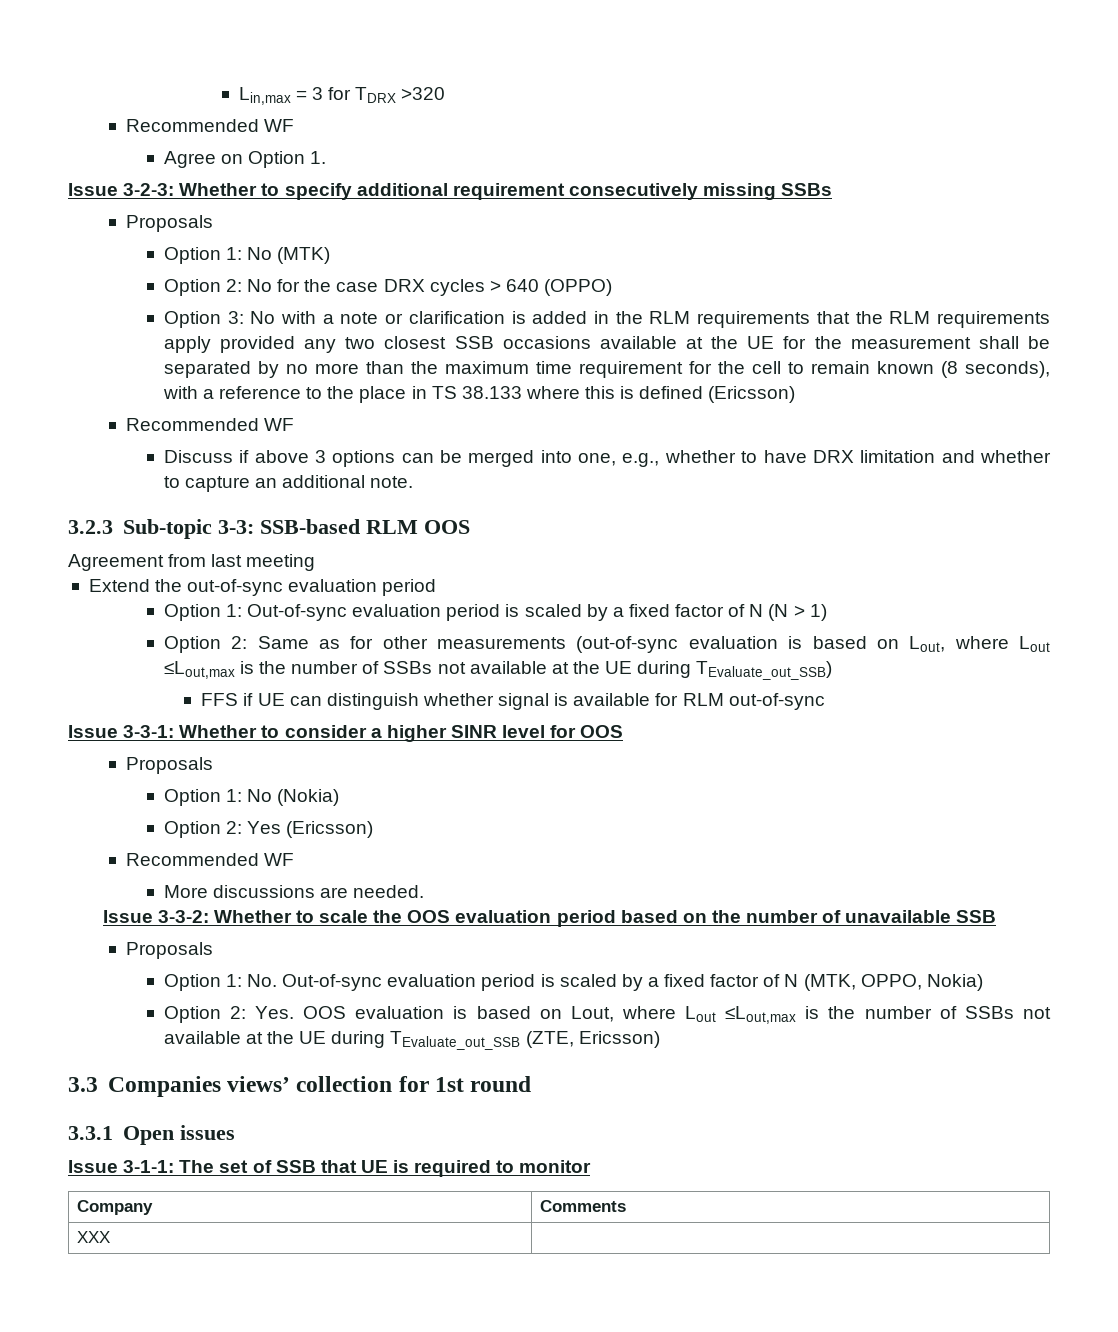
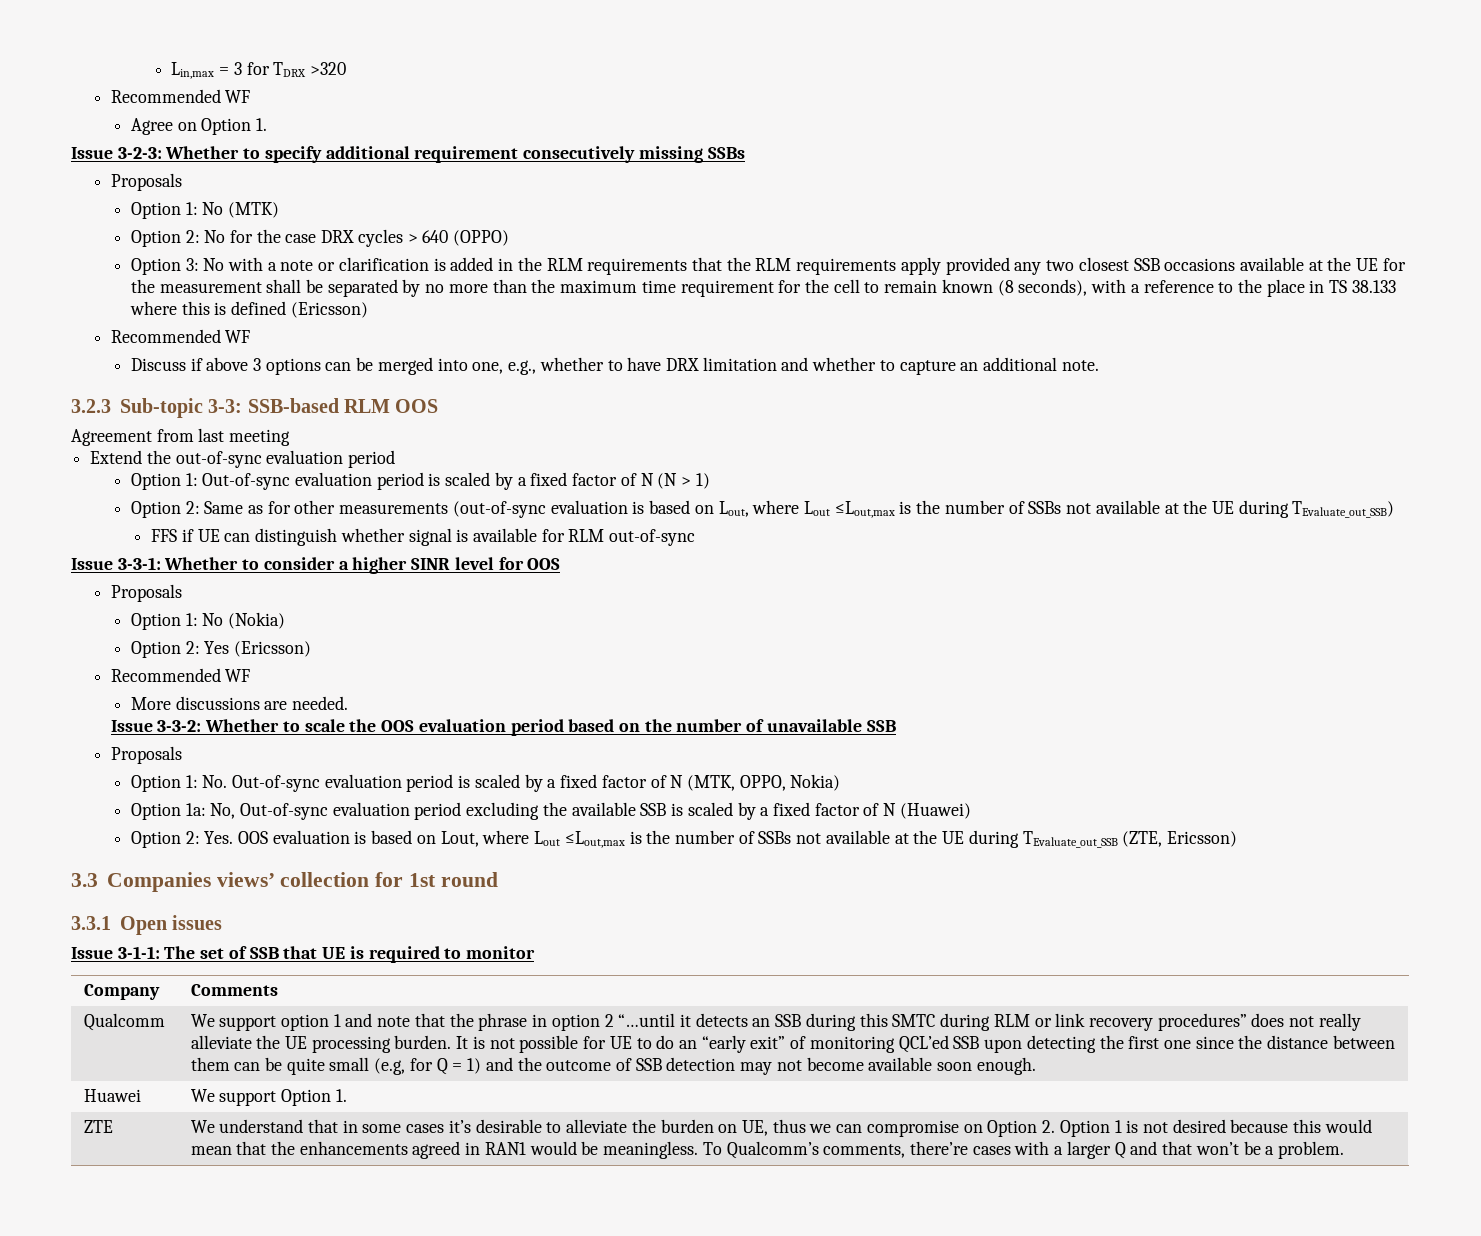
(983, 982) none -> [130,802,971,820] // Option 1a: No, Out-of-sync evaluation period excluding the available SSB is scaled by a fixed factor of N (Huawei)
[77,1231,111,1243] XXX | -> [83,1013,165,1031] [190,1013,1361,1031] [190,1035,1395,1053] [190,1057,1036,1075] [83,1089,141,1102] [190,1089,347,1106] [83,1120,113,1133] [190,1119,1372,1137] [190,1141,1344,1159] Qualcomm | We support option 1 and note that the phrase in option 2 “…until it detects an SSB during this SMTC during RLM or link recovery procedures” does not really alleviate the UE processing burden. It is not possible for UE to do an “early exit” of monitoring QCL’ed SSB upon detecting the first one since the distance between them can be quite small (e.g, for Q = 1) and the outcome of SSB detection may not become available soon enough. // Huawei | We support Option 1. // ZTE | We understand that in some cases it’s desirable to alleviate the burden on UE, thus we can compromise on Option 2. Option 1 is not desired because this would mean that the enhancements agreed in RAN1 would be meaningless. To Qualcomm’s comments, there’re cases with a larger Q and that won’t be a problem.

